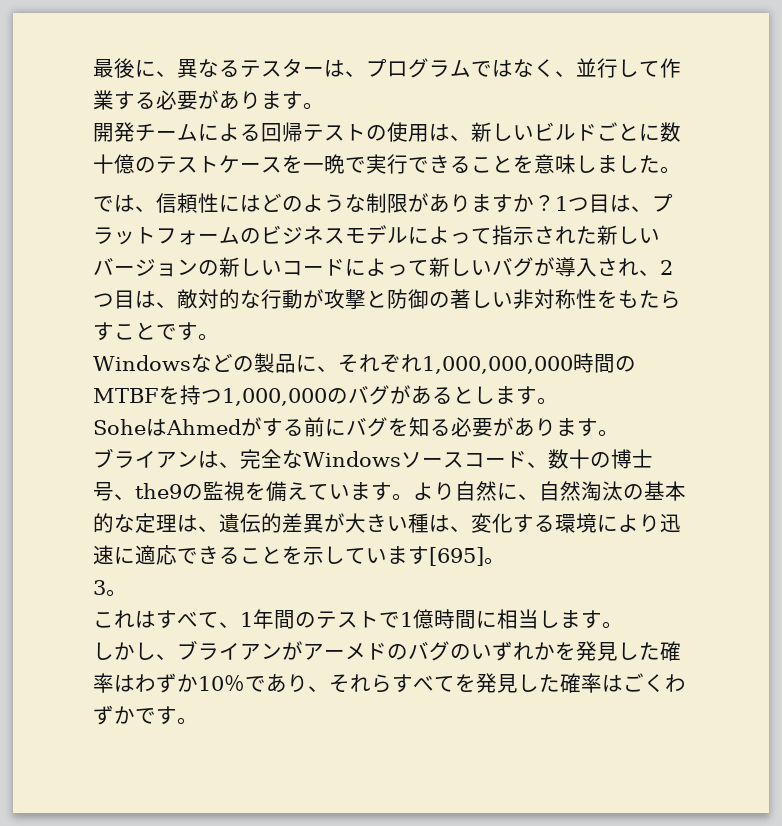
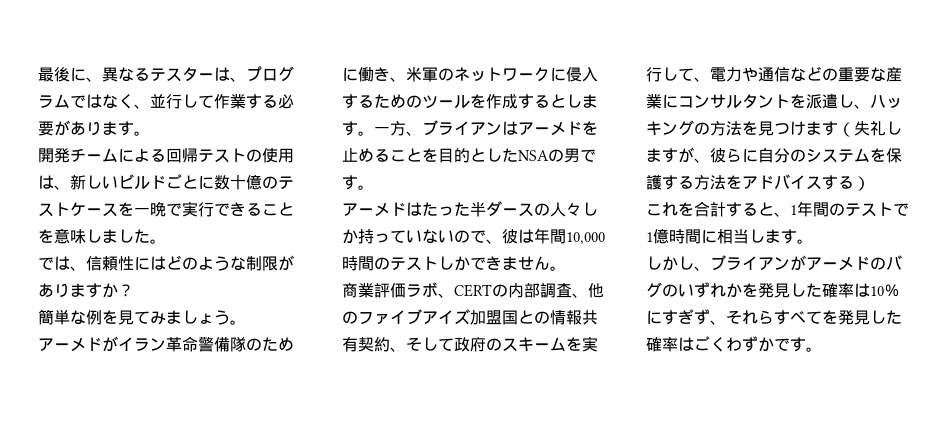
[555,194,673,213] [93,225,660,245] [93,257,673,277] [93,289,681,309] [93,322,219,341] [93,353,636,374] [93,385,558,406] [93,417,619,437] [93,448,653,469] [93,481,686,502] [93,513,681,533] [93,545,505,566] [93,580,127,597] [93,610,219,629] 1つ目は、プラットフォームのビジネスモデルによって指示された新しいバージョンの新しいコードによって新しいバグが導入され、2つ目は、敵対的な行動が攻撃と防御の著しい非対称性をもたらすことです。 // Windowsなどの製品に、それぞれ1,000,000,000時間のMTBFを持つ1,000,000のバグがあるとします。 // SoheはAhmedがする前にバグを知る必要があります。 // ブライアンは、完全なWindowsソースコード、数十の博士号、the9の監視を備えています。より自然に、自然淘汰の基本的な定理は、遺伝的差異が大きい種は、変化する環境により迅速に適応できることを示しています[695]。 // 3。 // これはすべて -> [38,309,246,325] [38,336,294,352] [342,67,598,82] [342,94,598,109] [342,120,598,136] [342,148,596,163] [342,175,374,190] [342,201,598,217] [342,228,605,244] [342,256,566,271] [342,282,604,298] [342,309,598,325] [342,336,598,352] [646,66,902,82] [646,94,902,109] [646,120,902,137] [646,147,902,163] [646,174,870,191] [646,201,774,217] // 簡単な例を見てみましょう。 // アーメドがイラン革命警備隊のために働き、米軍のネットワークに侵入するためのツールを作成するとします。一方、ブライアンはアーメドを止めることを目的としたNSAの男です。 // アーメドはたった半ダースの人々しか持っていないので、彼は年間10,000時間のテストしかできません。 // 商業評価ラボ、CERTの内部調査、他のファイブアイズ加盟国との情報共有契約、そして政府のスキームを実行して、電力や通信などの重要な産業にコンサルタントを派遣し、ハッキングの方法を見つけます（失礼しますが、彼らに自分のシステムを保護する方法をアドバイスする） // これを合計すると
[135,673,308,693] わずか10％であり -> [870,284,900,297] [646,309,710,325] 10％にすぎず

